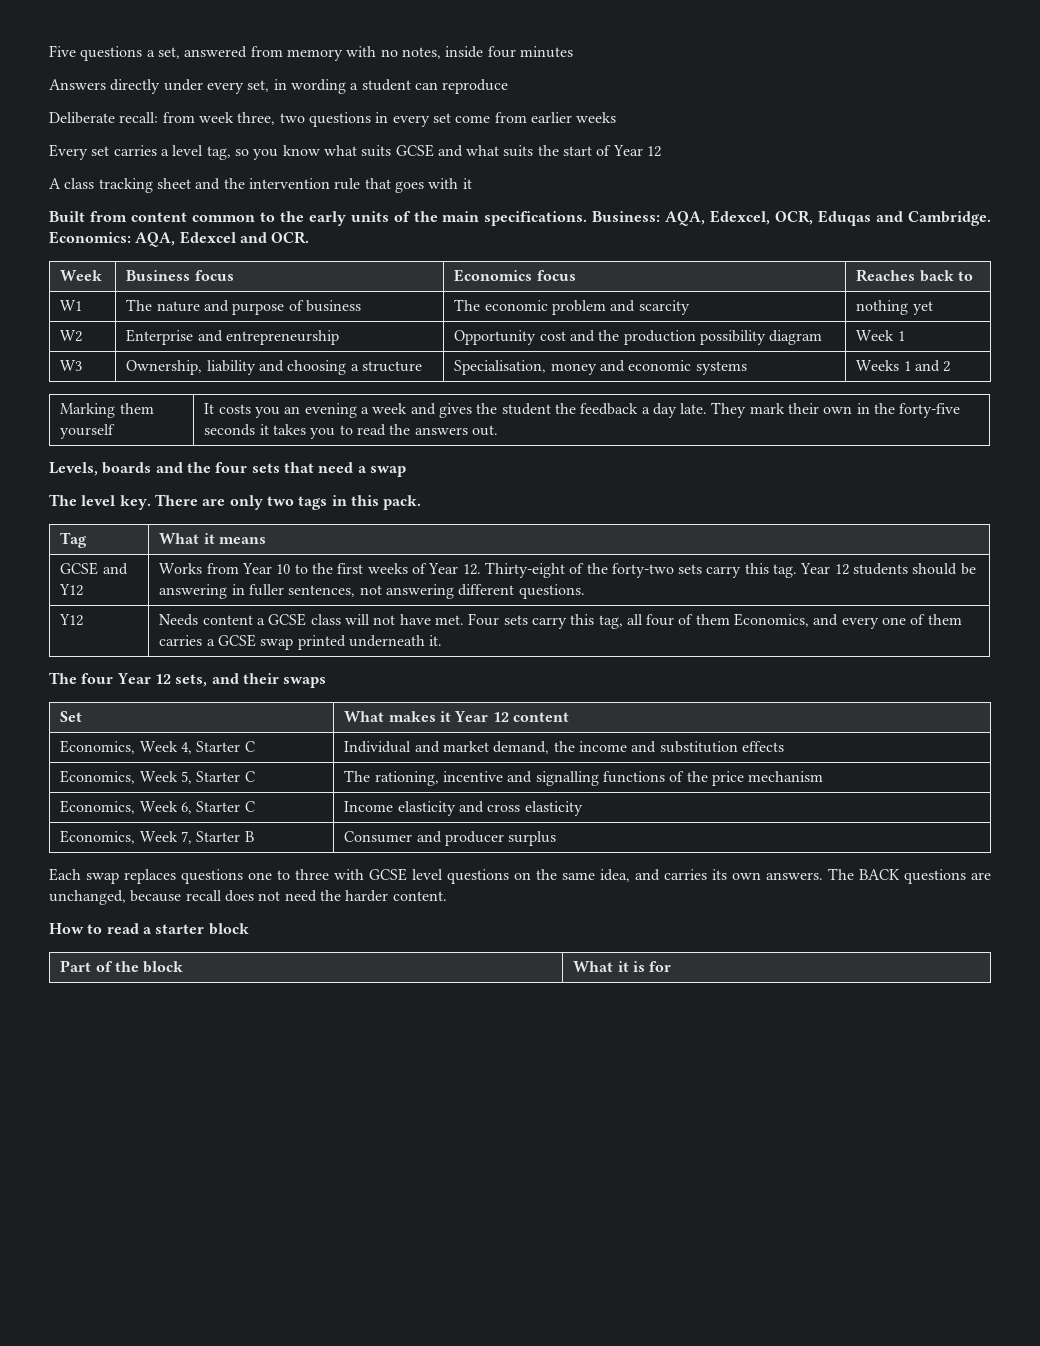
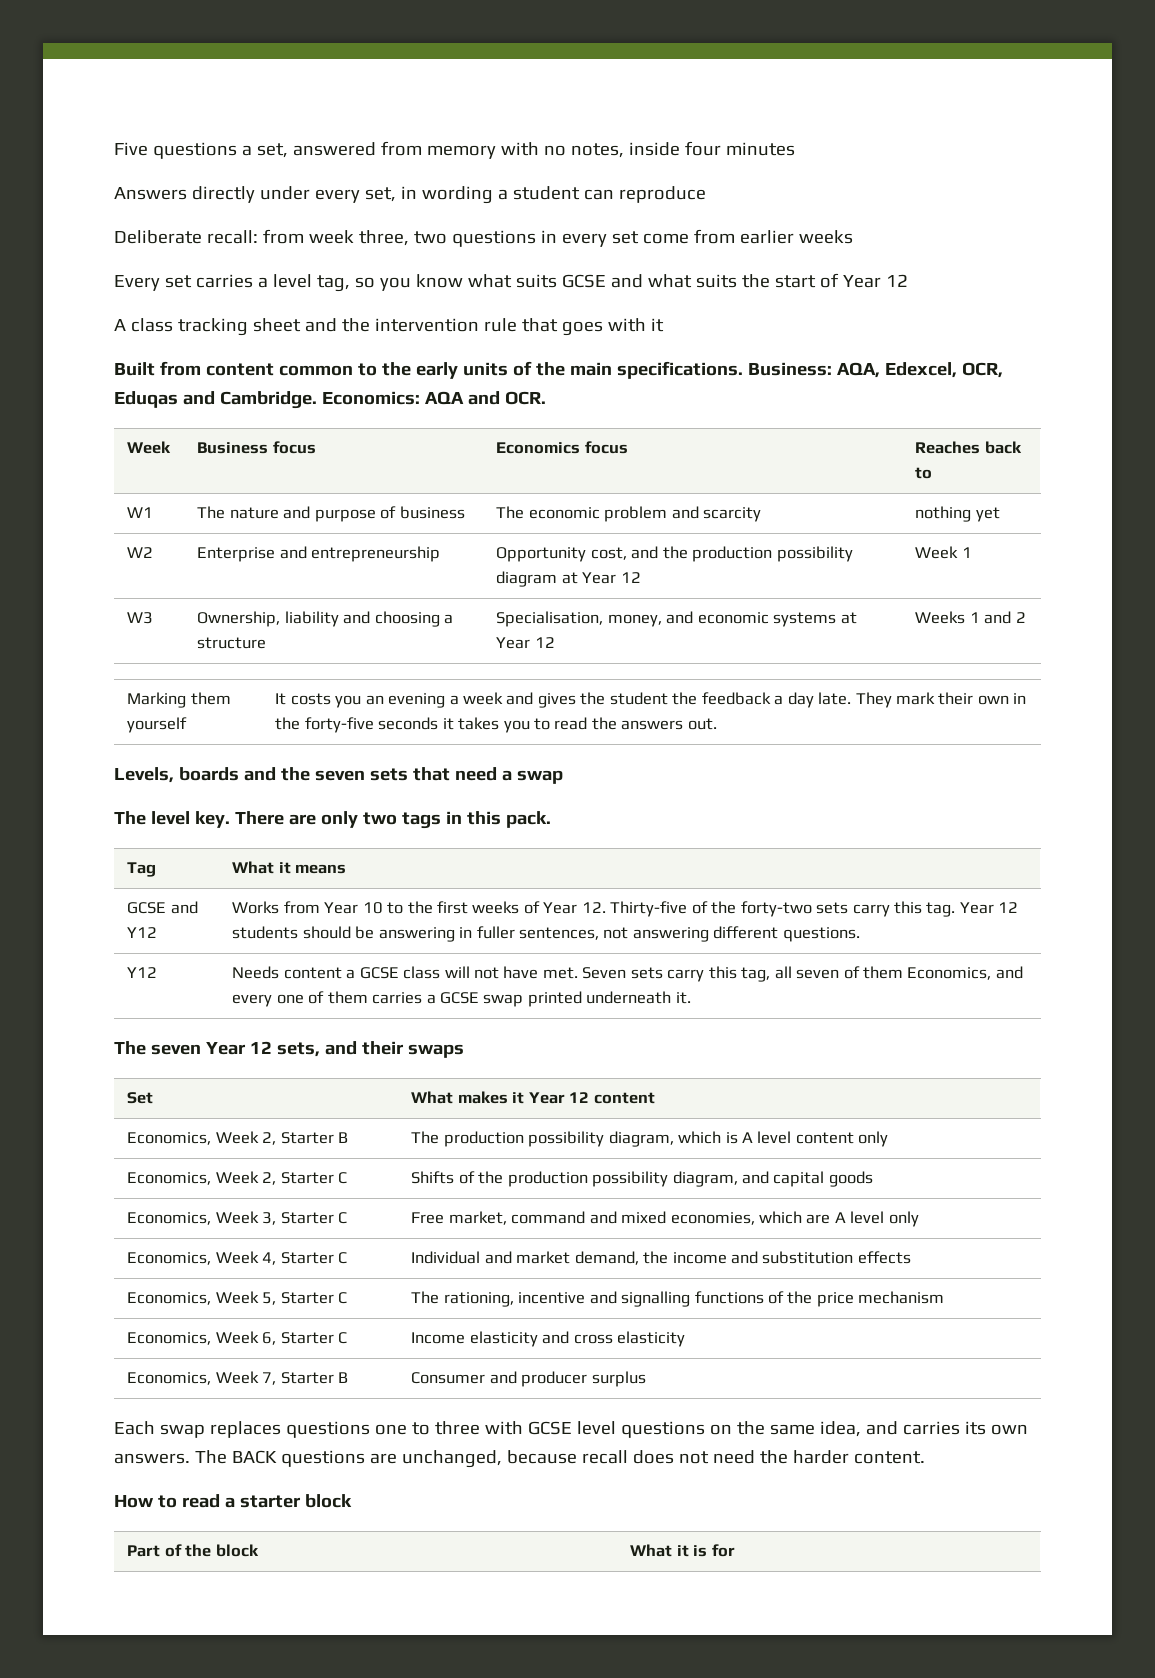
[135,231,236,247] AQA, Edexcel -> [424,391,464,405] AQA
[539,331,566,341] cost -> [590,547,627,560] cost,
(823, 337) none -> [561,572,641,584] at Year 12
[550,363,597,375] money -> [607,614,662,627] money,
(747, 368) none -> [840,612,857,624] [496,637,555,649] at Year 12
[215,462,248,473] four -> [314,770,365,781] seven
[484,562,565,578] Thirty-eight -> [610,901,688,917] Thirty-five
[468,613,500,626] Four -> [582,967,627,979] Seven
[646,614,675,626] four -> [796,969,840,979] seven
[81,673,114,684] four -> [150,1044,201,1055] seven
(569, 717) none -> [127,1131,349,1145] [411,1131,889,1147] [127,1171,348,1185] [411,1171,873,1187] [127,1211,348,1225] [411,1211,919,1227] // Economics, Week 2, Starter B | The production possibility diagram, which is A level content only // Economics, Week 2, Starter C | Shifts of the production possibility diagram, and capital goods // Economics, Week 3, Starter C | Free market, command and mixed economies, which are A level only

